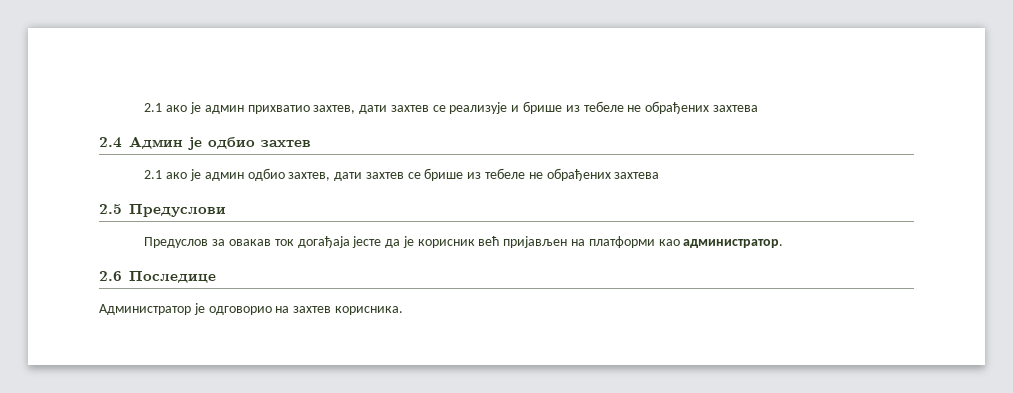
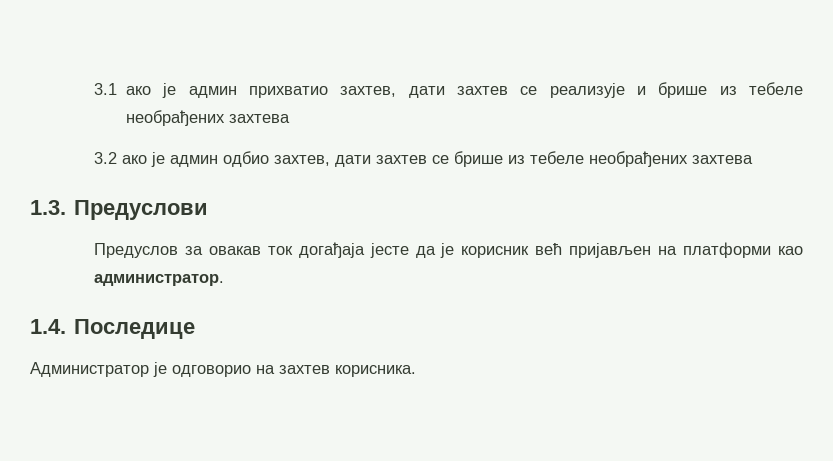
[144,103,163,112] 2.1 -> [93,83,117,95] 3.1
[627,101,758,115] [99,136,311,150] [144,170,163,179] не обрађених захтева // 2.4 Админ је одбио захтев // 2.1 -> [125,110,290,126] [93,152,117,164] необрађених захтева // 3.2
[528,168,660,182] [99,204,122,214] не обрађених захтева // 2.5 -> [588,151,753,167] [30,200,66,215] необрађених захтева // 1.3.
[99,271,122,281] 2.6 -> [30,319,66,334] 1.4.

